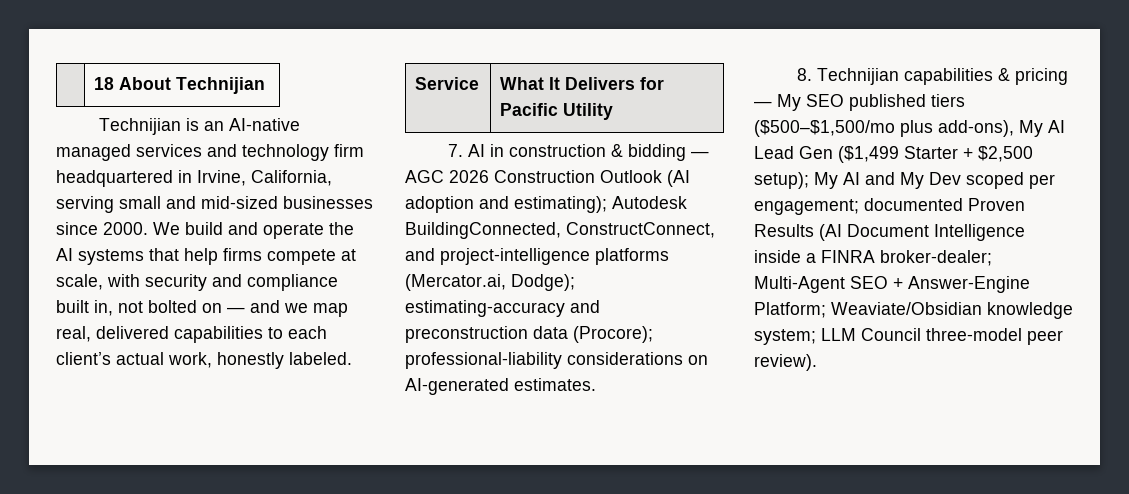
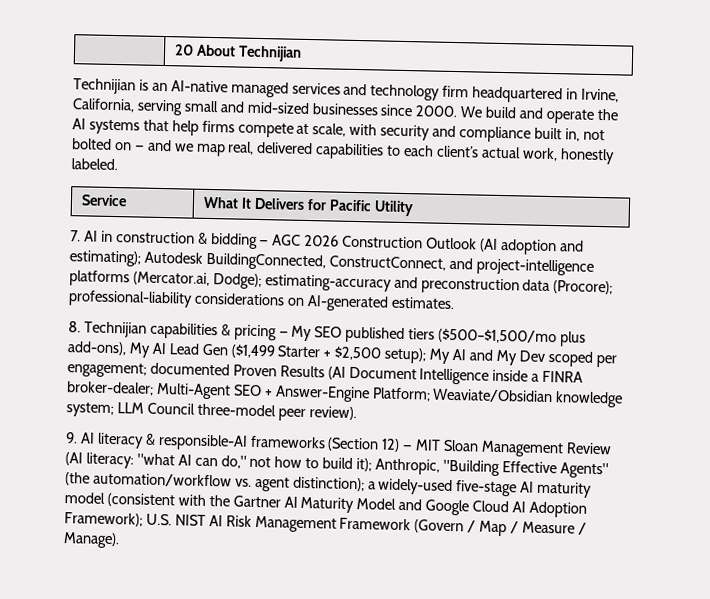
[94,77,115,90] | 18 -> [174,44,195,56] | 20
(817, 362) none -> [65,432,612,458] [65,452,609,479] [65,472,593,498] [64,492,587,518] [64,512,587,537] [63,532,120,549] // 9. AI literacy & responsible-AI frameworks (Section 12) — MIT Sloan Management Review (AI literacy: "what AI can do," not how to build it); Anthropic, "Building Effective Agents" (the automation/workflow vs. agent distinction); a widely-used five-stage AI maturity model (consistent with the Gartner AI Maturity Model and Google Cloud AI Adoption Framework); U.S. NIST AI Risk Management Framework (Govern / Map / Measure / Manage).

